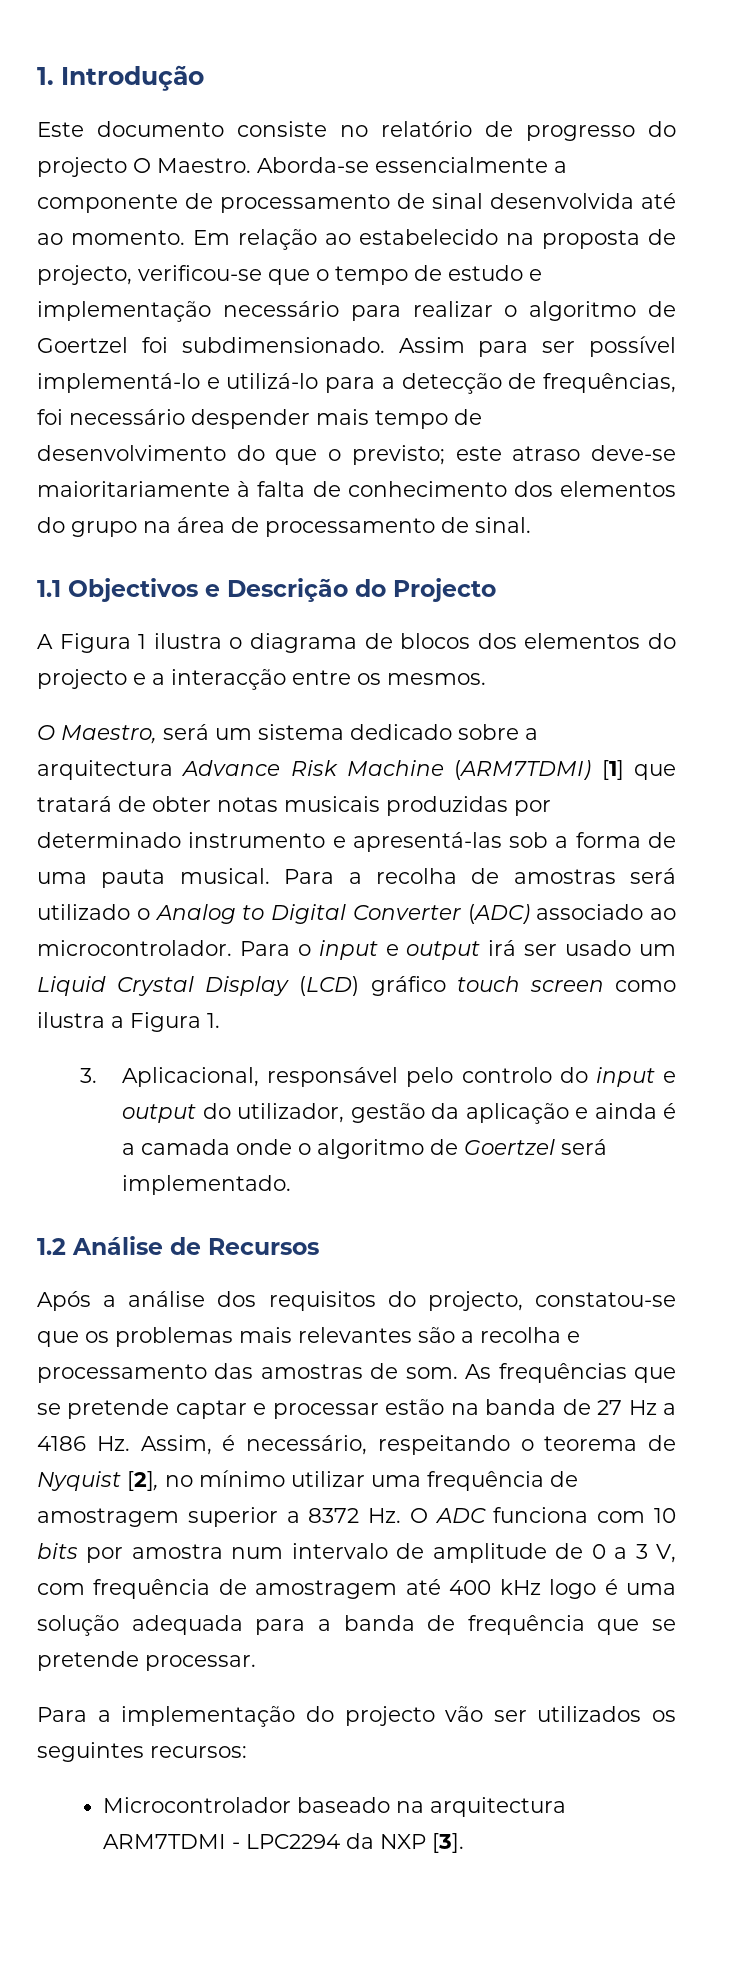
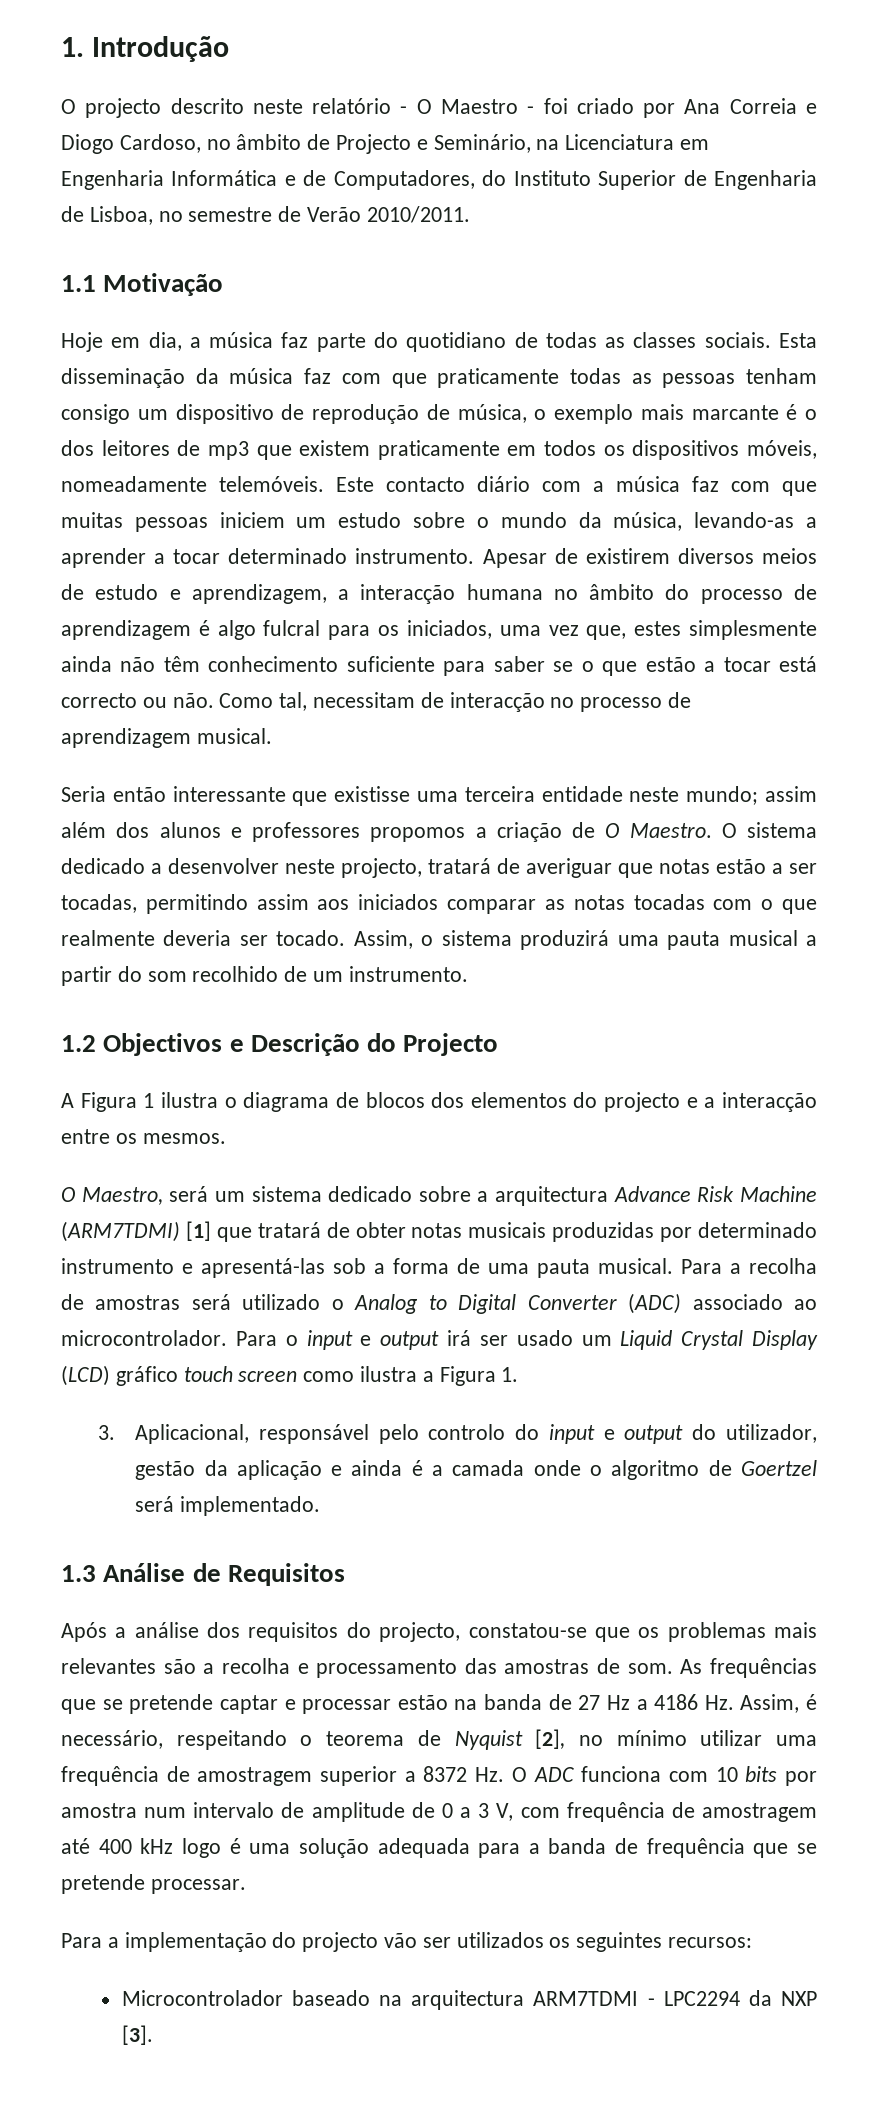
[37,121,676,141] [37,157,567,177] [37,193,676,213] [37,229,676,250] [37,265,542,285] [37,301,676,322] [37,336,676,357] [37,373,676,394] [37,409,482,429] [37,445,676,465] [37,481,676,497] [37,517,531,537] [37,580,61,597] Este documento consiste no relatório de progresso do projecto O Maestro. Aborda-se essencialmente a componente de processamento de sinal desenvolvida até ao momento. Em relação ao estabelecido na proposta de projecto, verificou-se que o tempo de estudo e implementação necessário para realizar o algoritmo de Goertzel foi subdimensionado. Assim para ser possível implementá-lo e utilizá-lo para a detecção de frequências, foi necessário despender mais tempo de desenvolvimento do que o previsto; este atraso deve-se maioritariamente à falta de conhecimento dos elementos do grupo na área de processamento de sinal. // 1.1 -> [61,98,818,118] [61,134,710,154] [61,170,818,190] [61,206,470,225] [61,273,224,296] [61,332,818,352] [61,368,817,388] [61,404,817,424] [61,440,817,460] [61,476,817,496] [61,512,818,532] [61,548,817,568] [61,584,817,604] [61,620,818,640] [61,656,817,676] [61,692,692,712] [61,728,272,748] [61,786,817,806] [61,822,817,842] [61,858,817,878] [61,894,818,914] [61,930,817,950] [61,966,468,986] [61,1035,96,1052] O projecto descrito neste relatório - O Maestro - foi criado por Ana Correia e Diogo Cardoso, no âmbito de Projecto e Seminário, na Licenciatura em Engenharia Informática e de Computadores, do Instituto Superior de Engenharia de Lisboa, no semestre de Verão 2010/2011. // 1.1 Motivação // Hoje em dia, a música faz parte do quotidiano de todas as classes sociais. Esta disseminação da música faz com que praticamente todas as pessoas tenham consigo um dispositivo de reprodução de música, o exemplo mais marcante é o dos leitores de mp3 que existem praticamente em todos os dispositivos móveis, nomeadamente telemóveis. Este contacto diário com a música faz com que muitas pessoas iniciem um estudo sobre o mundo da música, levando-as a aprender a tocar determinado instrumento. Apesar de existirem diversos meios de estudo e aprendizagem, a interacção humana no âmbito do processo de aprendizagem é algo fulcral para os iniciados, uma vez que, estes simplesmente ainda não têm conhecimento suficiente para saber se o que estão a tocar está correcto ou não. Como tal, necessitam de interacção no processo de aprendizagem musical. // Seria então interessante que existisse uma terceira entidade neste mundo; assim além dos alunos e professores propomos a criação de O Maestro. O sistema dedicado a desenvolver neste projecto, tratará de averiguar que notas estão a ser tocadas, permitindo assim aos iniciados comparar as notas tocadas com o que realmente deveria ser tocado. Assim, o sistema produzirá uma pauta musical a partir do som recolhido de um instrumento. // 1.2
[37,1238,66,1255] 1.2 -> [61,1565,96,1582] 1.3
[208,1238,319,1255] Recursos -> [227,1563,345,1586] Requisitos

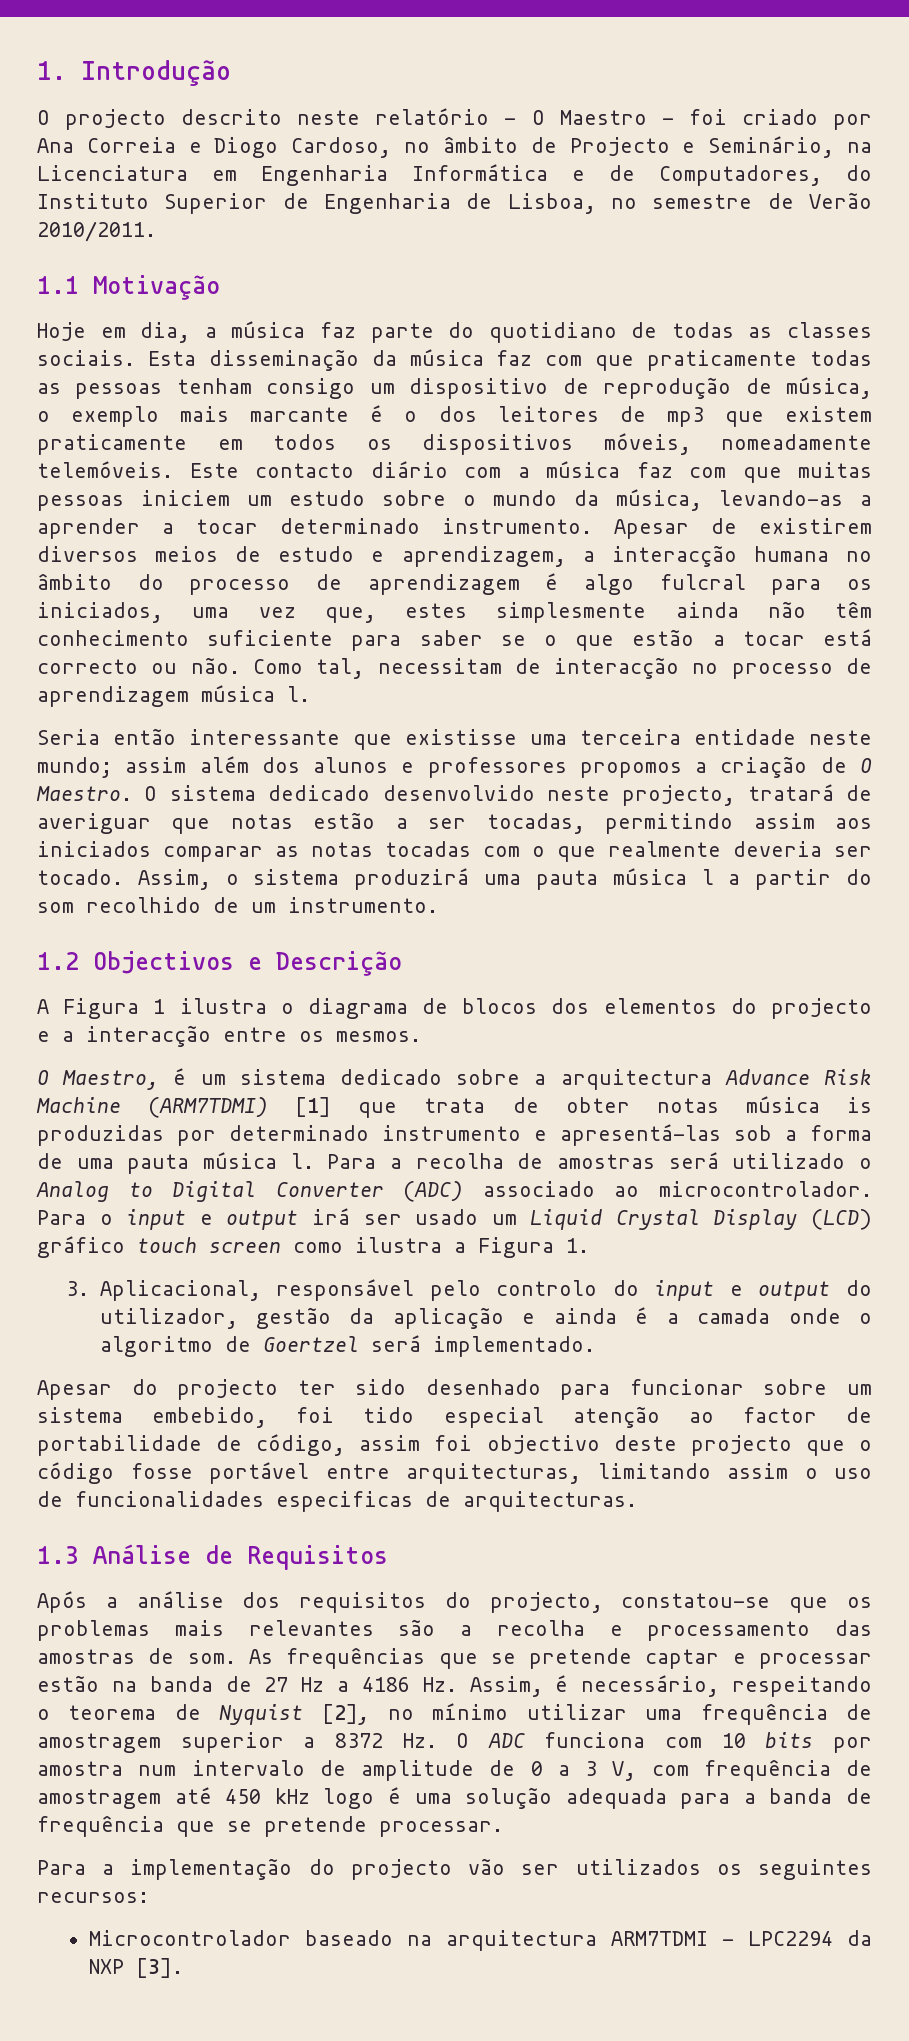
[196,728,272,744] musical. -> [201,685,310,702] música l.
[151,858,279,874] a desenvolver -> [382,785,535,801] desenvolvido
[728,930,798,946] musical -> [612,868,714,885] música l
[367,1033,499,1056] do Projecto -> (402, 963) none
[169,1186,209,1202] será -> [173,1068,187,1085] é
[257,1222,321,1238] tratará -> [424,1098,486,1113] trata
[468,1222,547,1238] musicais -> [745,1096,872,1113] música is
[598,1258,673,1274] musical. -> [202,1152,314,1169] música l.
(320, 1506) none -> [37,1379,872,1400] [37,1406,872,1428] [37,1434,872,1456] [37,1462,872,1484] [37,1491,637,1512] // Apesar do projecto ter sido desenhado para funcionar sobre um sistema embebido, foi tido especial atenção ao factor de portabilidade de código, assim foi objectivo deste projecto que o código fosse portável entre arquitecturas, limitando assim o uso de funcionalidades especificas de arquitecturas.
[98,1839,132,1854] 400 -> [225,1789,262,1804] 450

